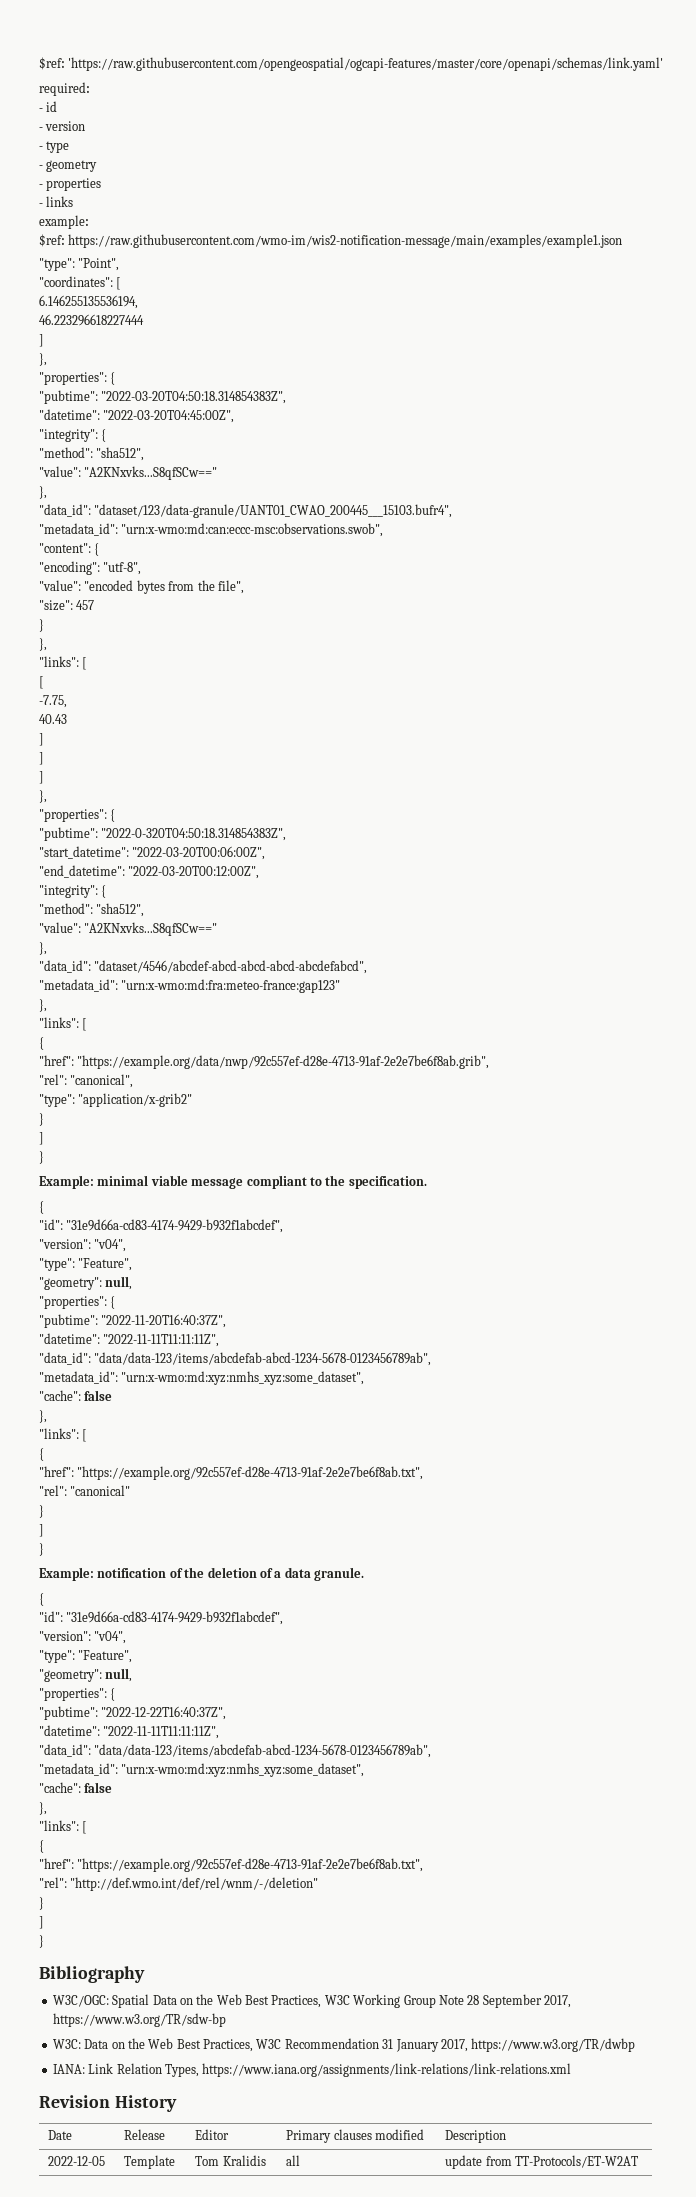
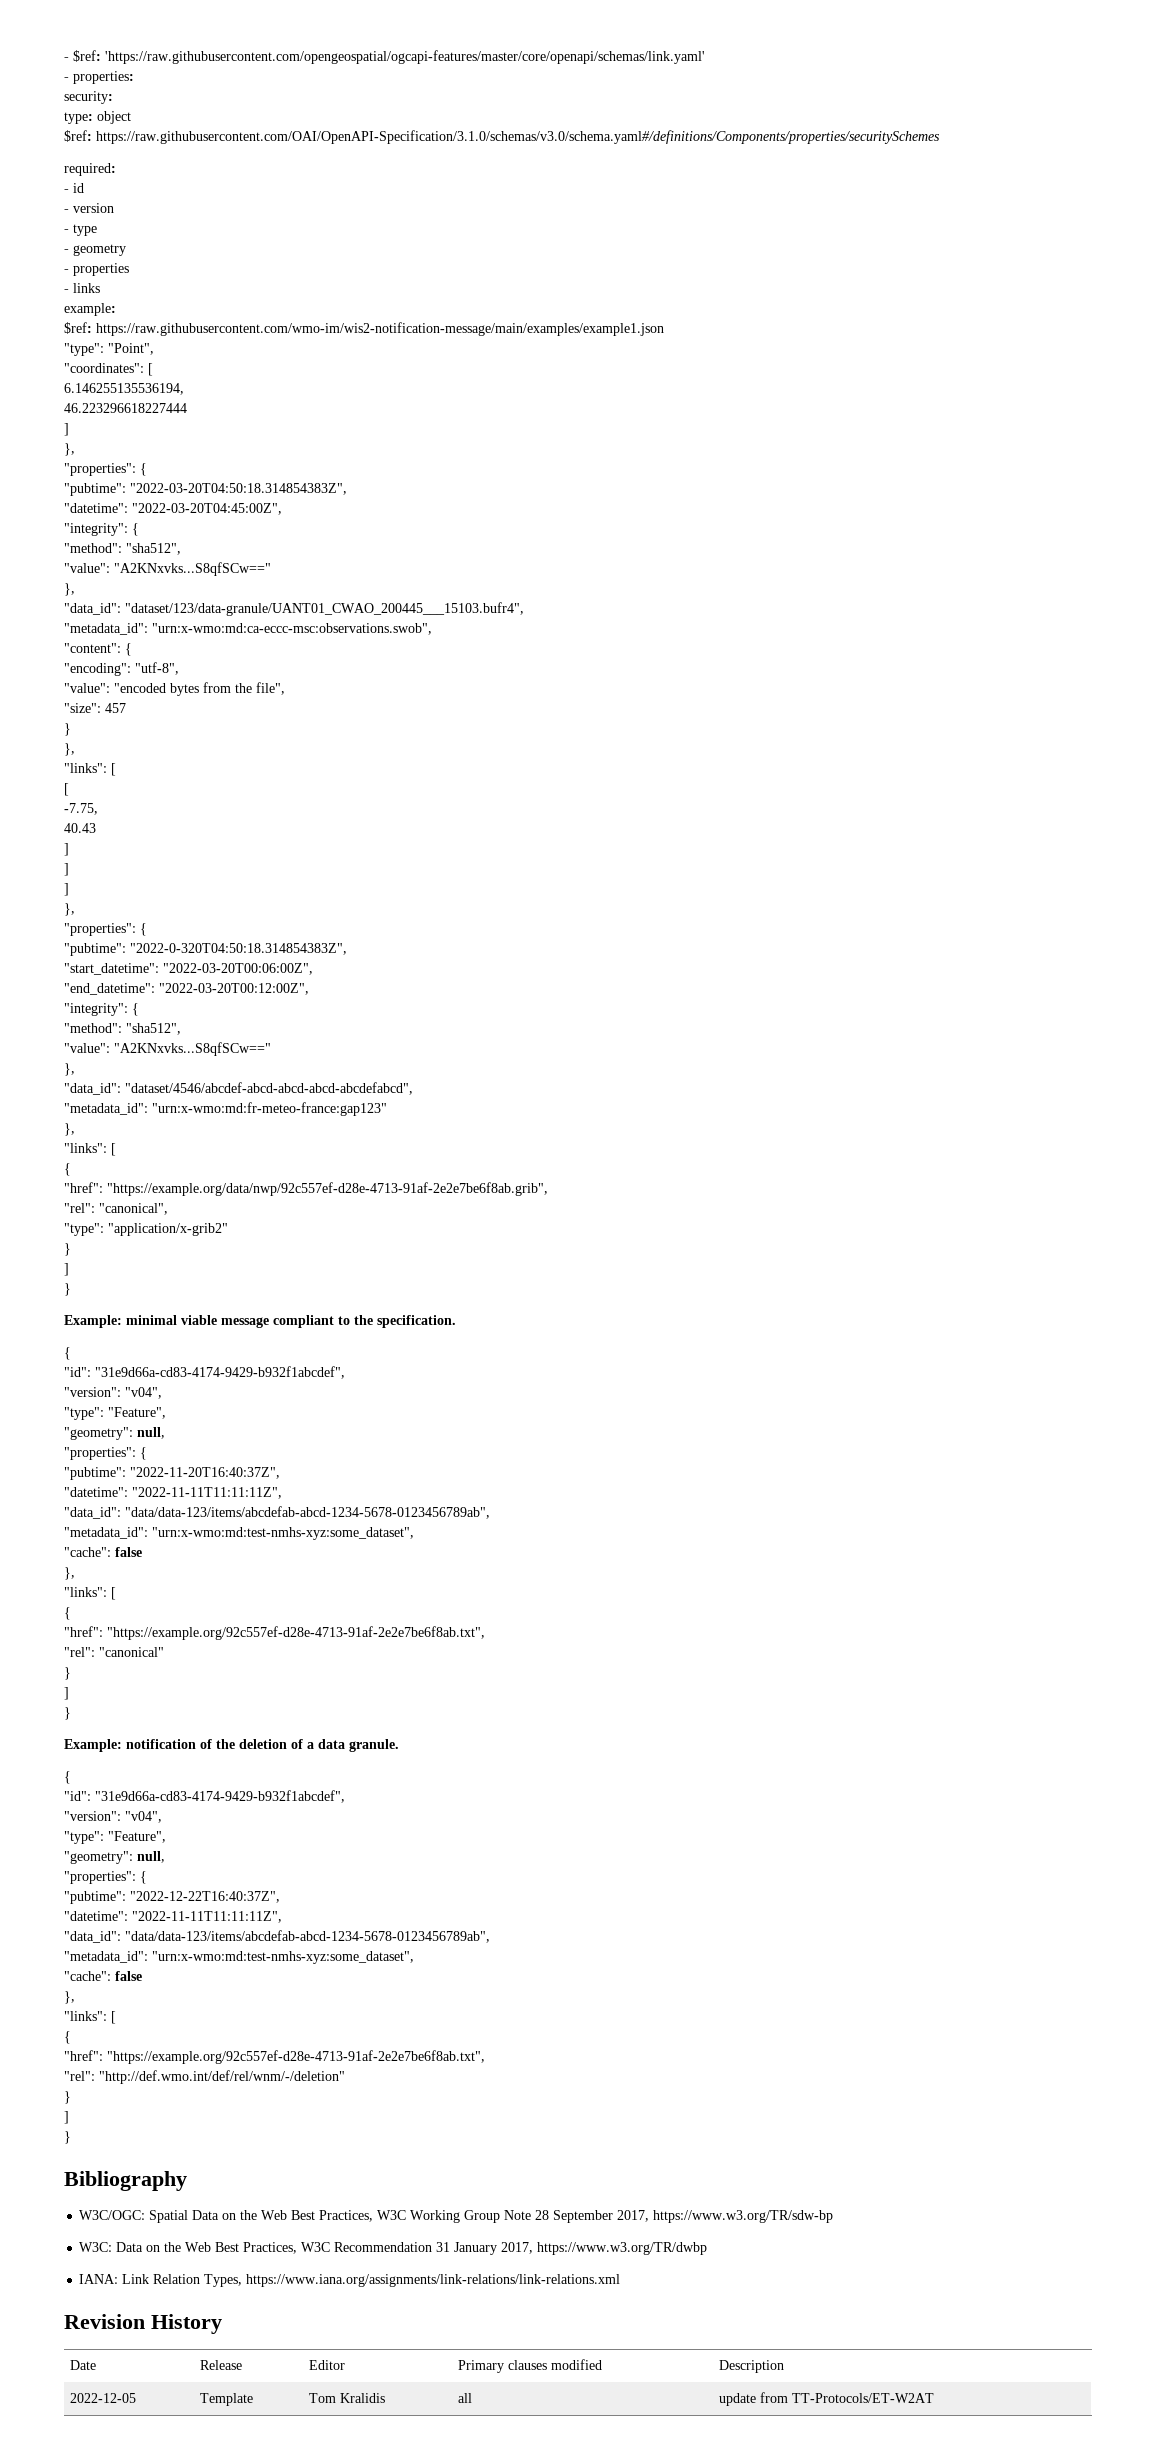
(39, 63) none -> [64,57,69,61] -
(664, 64) none -> [64,71,134,84] [64,91,113,104] [64,111,131,124] [64,130,940,144] // - properties: // security: // type: object // $ref: https://raw.githubusercontent.com/OAI/OpenAPI-Specification/3.1.0/schemas/v3.0/schema.yaml#/definitions/Components/properties/securitySchemes
[121,523,384,537] "urn:x-wmo:md:can:eccc-msc:observations.swob", -> [152,623,432,635] "urn:x-wmo:md:ca-eccc-msc:observations.swob",
[121,979,341,993] "urn:x-wmo:md:fra:meteo-france:gap123" -> [152,1102,387,1116] "urn:x-wmo:md:fr-meteo-france:gap123"
[121,1371,365,1385] "urn:x-wmo:md:xyz:nmhs_xyz:some_dataset", -> [152,1527,414,1540] "urn:x-wmo:md:test-nmhs-xyz:some_dataset",
[121,1763,365,1777] "urn:x-wmo:md:xyz:nmhs_xyz:some_dataset", -> [152,1951,414,1964] "urn:x-wmo:md:test-nmhs-xyz:some_dataset",

